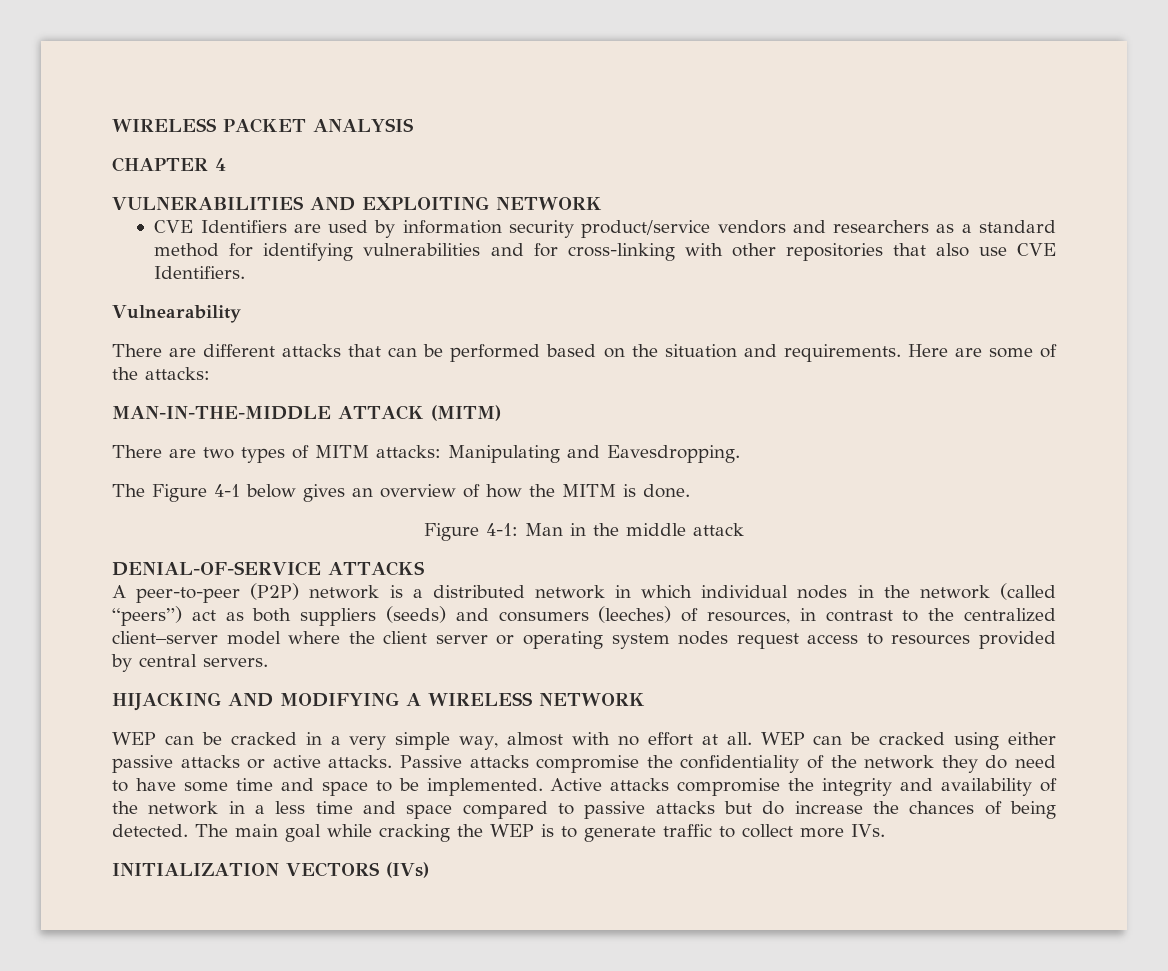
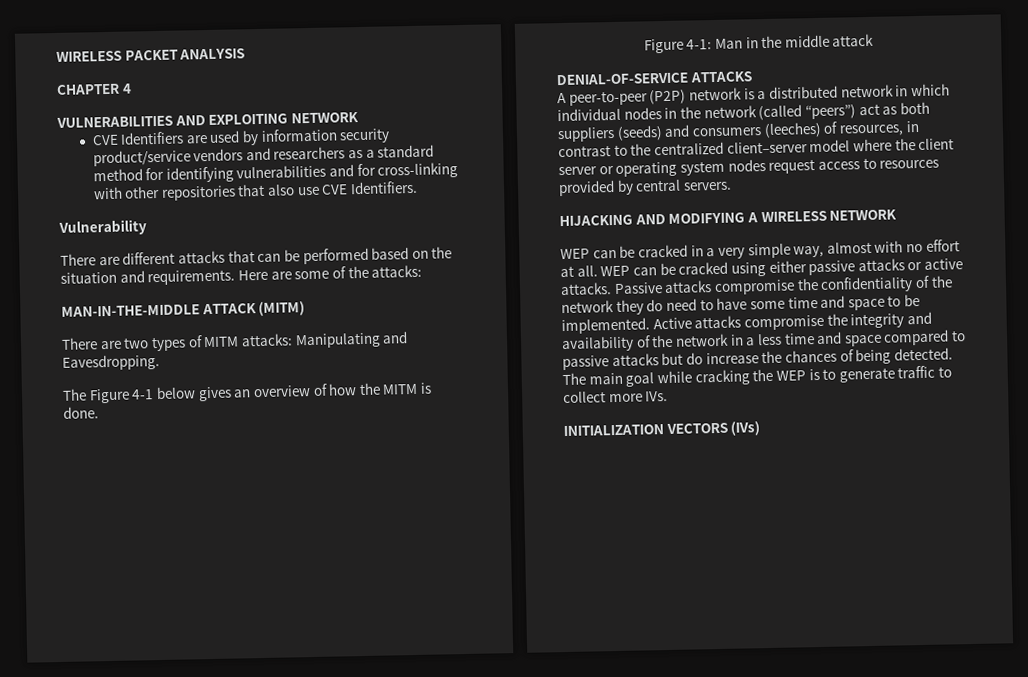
[112,305,241,323] Vulnearability -> [58,219,147,236] Vulnerability

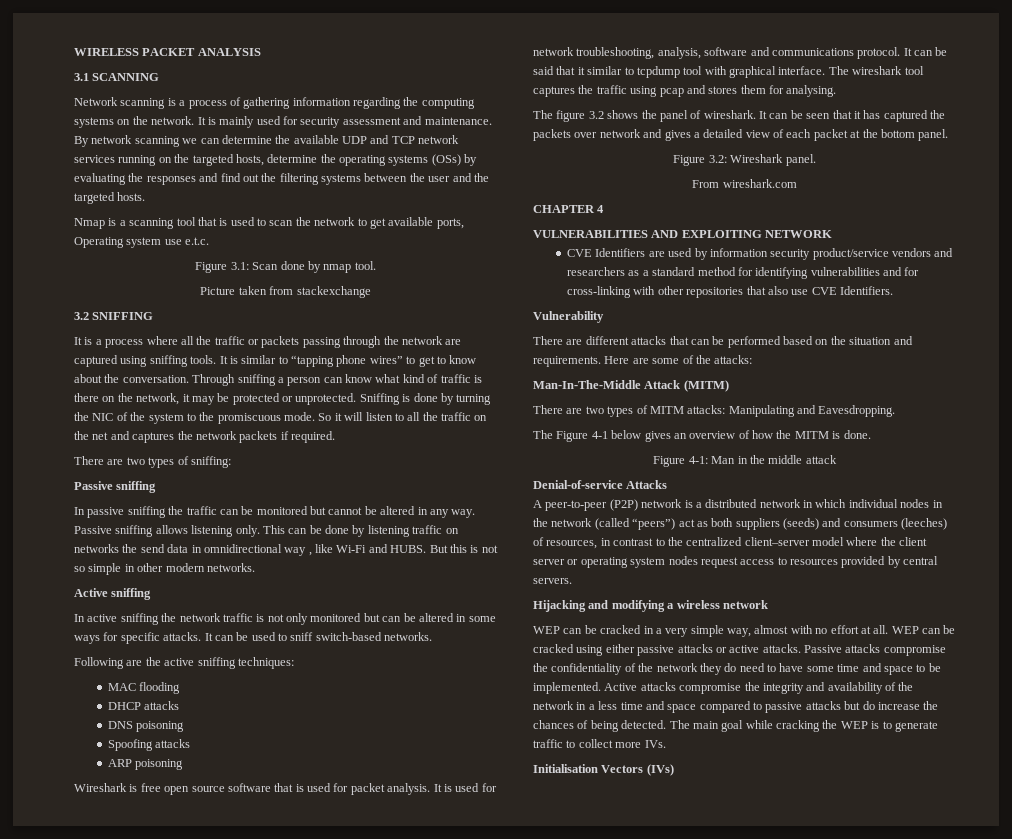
(246, 54) none -> [74,73,160,81] [74,97,475,109] [74,116,492,128] [74,135,460,147] [74,154,478,166] [74,173,489,185] [74,192,146,204] [74,217,464,229] [74,237,210,248] [195,261,376,273] [200,286,371,298] [74,312,154,320] [74,336,462,348] [74,355,477,367] [74,374,482,386] [74,393,492,405] [74,412,488,424] [74,431,335,443] [74,456,231,468] [74,481,157,493] [74,506,476,518] [74,525,459,537] [74,544,498,556] [74,563,255,575] [74,588,152,600] [74,613,496,625] [74,632,433,644] [74,657,294,669] [107,682,181,694] [107,701,180,710] [107,721,185,732] [107,739,191,751] [107,759,184,770] [74,783,497,795] [533,47,948,59] [533,66,924,78] [533,85,837,97] [533,110,945,122] [533,129,949,141] [673,154,816,166] [692,179,797,188] // 3.1 SCANNING // Network scanning is a process of gathering information regarding the computing systems on the network. It is mainly used for security assessment and maintenance. By network scanning we can determine the available UDP and TCP network services running on the targeted hosts, determine the operating systems (OSs) by evaluating the responses and find out the filtering systems between the user and the targeted hosts. // Nmap is a scanning tool that is used to scan the network to get available ports, Operating system use e.t.c. // Figure 3.1: Scan done by nmap tool. // Picture taken from stackexchange // 3.2 SNIFFING // It is a process where all the traffic or packets passing through the network are captured using sniffing tools. It is similar to “tapping phone wires” to get to know about the conversation. Through sniffing a person can know what kind of traffic is there on the network, it may be protected or unprotected. Sniffing is done by turning the NIC of the system to the promiscuous mode. So it will listen to all the traffic on the net and captures the network packets if required. // There are two types of sniffing: // Passive sniffing // In passive sniffing the traffic can be monitored but cannot be altered in any way. Passive sniffing allows listening only. This can be done by listening traffic on networks the send data in omnidirectional way , like Wi-Fi and HUBS. But this is not so simple in other modern networks. // Active sniffing // In active sniffing the network traffic is not only monitored but can be altered in some ways for specific attacks. It can be used to sniff switch-based networks. // Following are the active sniffing techniques: // MAC flooding // DHCP attacks // DNS poisoning // Spoofing attacks // ARP poisoning // Wireshark is free open source software that is used for packet analysis. It is used for network troubleshooting, analysis, software and communications protocol. It can be said that it similar to tcpdump tool with graphical interface. The wireshark tool captures the traffic using pcap and stores them for analysing. // The figure 3.2 shows the panel of wireshark. It can be seen that it has captured the packets over network and gives a detailed view of each packet at the bottom panel. // Figure 3.2: Wireshark panel. // From wireshark.com
[61,303,257,317] MAN-IN-THE-MIDDLE ATTACK -> [533,380,681,389] Man-In-The-Middle Attack
[556,71,752,86] DENIAL-OF-SERVICE ATTACKS -> [533,480,668,489] Denial-of-service Attacks
[559,209,898,227] HIJACKING AND MODIFYING A WIRELESS NETWORK -> [533,600,768,612] Hijacking and modifying a wireless network
[563,422,728,437] INITIALIZATION VECTORS -> [533,764,644,773] Initialisation Vectors

